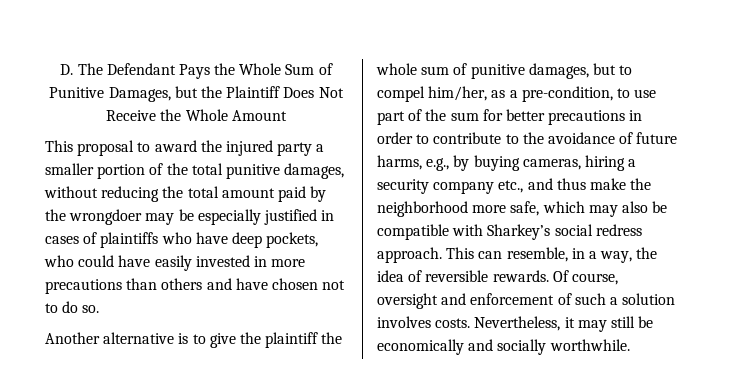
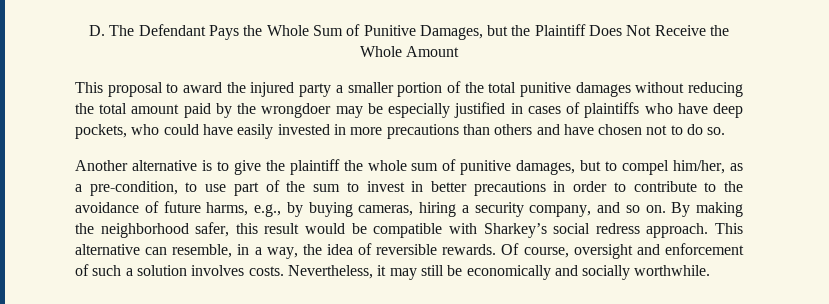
[284,163,345,179] damages, -> [575,82,631,97] damages
[482,109,503,121] for -> [346,181,424,192] to invest in
[433,178,652,194] [377,201,648,217] company etc., and thus make the neighborhood more safe, which may also -> [529,202,743,217] [75,222,346,238] company, and so on. By making the neighborhood safer, this result would
(475, 253) none -> [75,244,140,255] alternative

